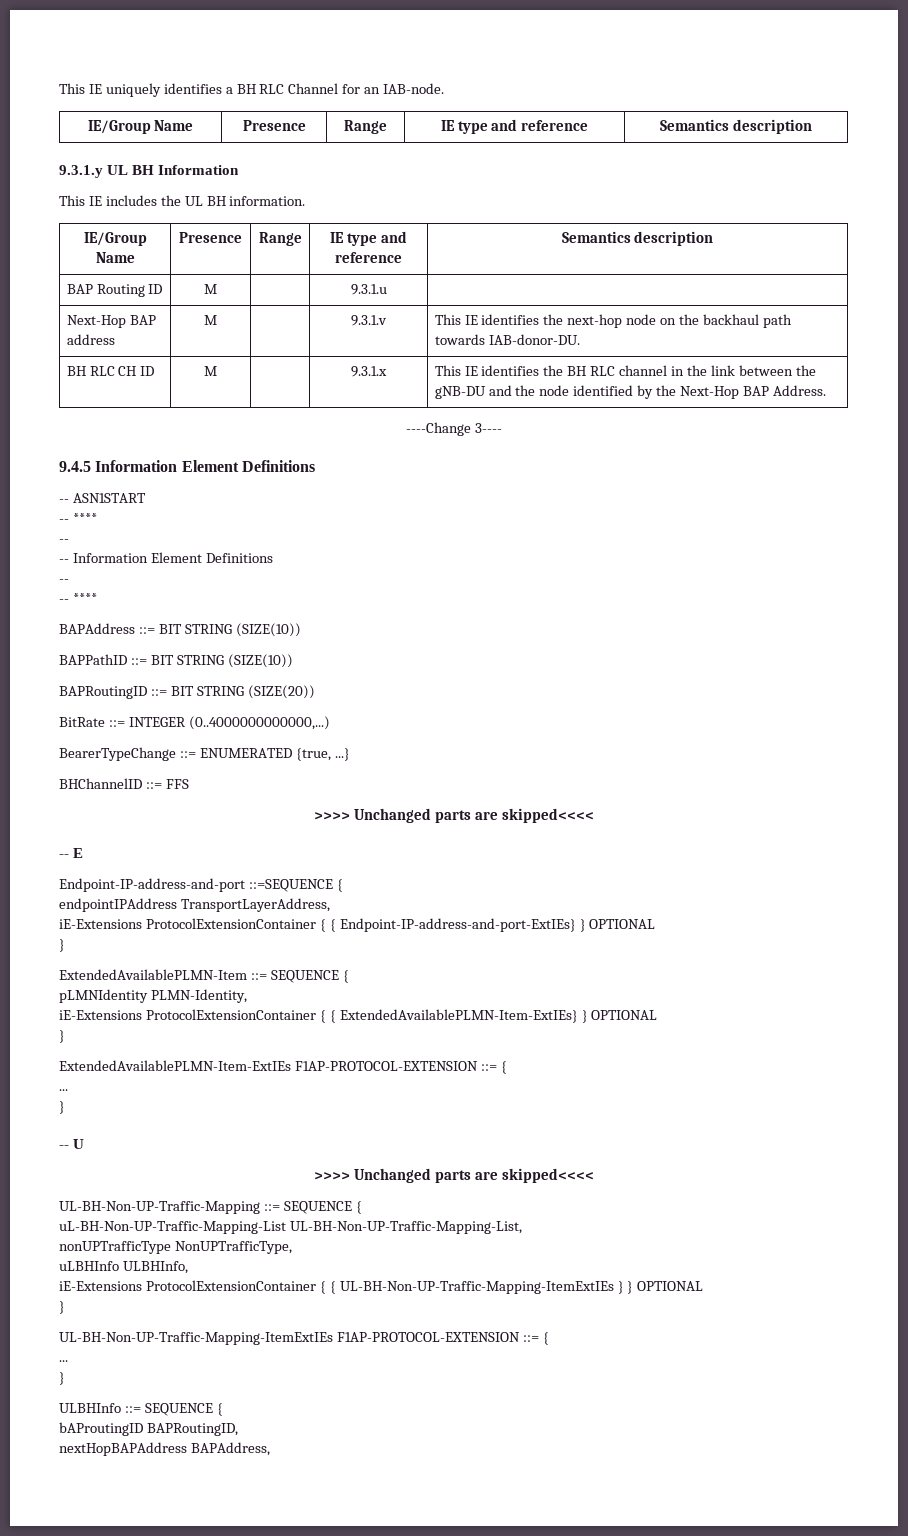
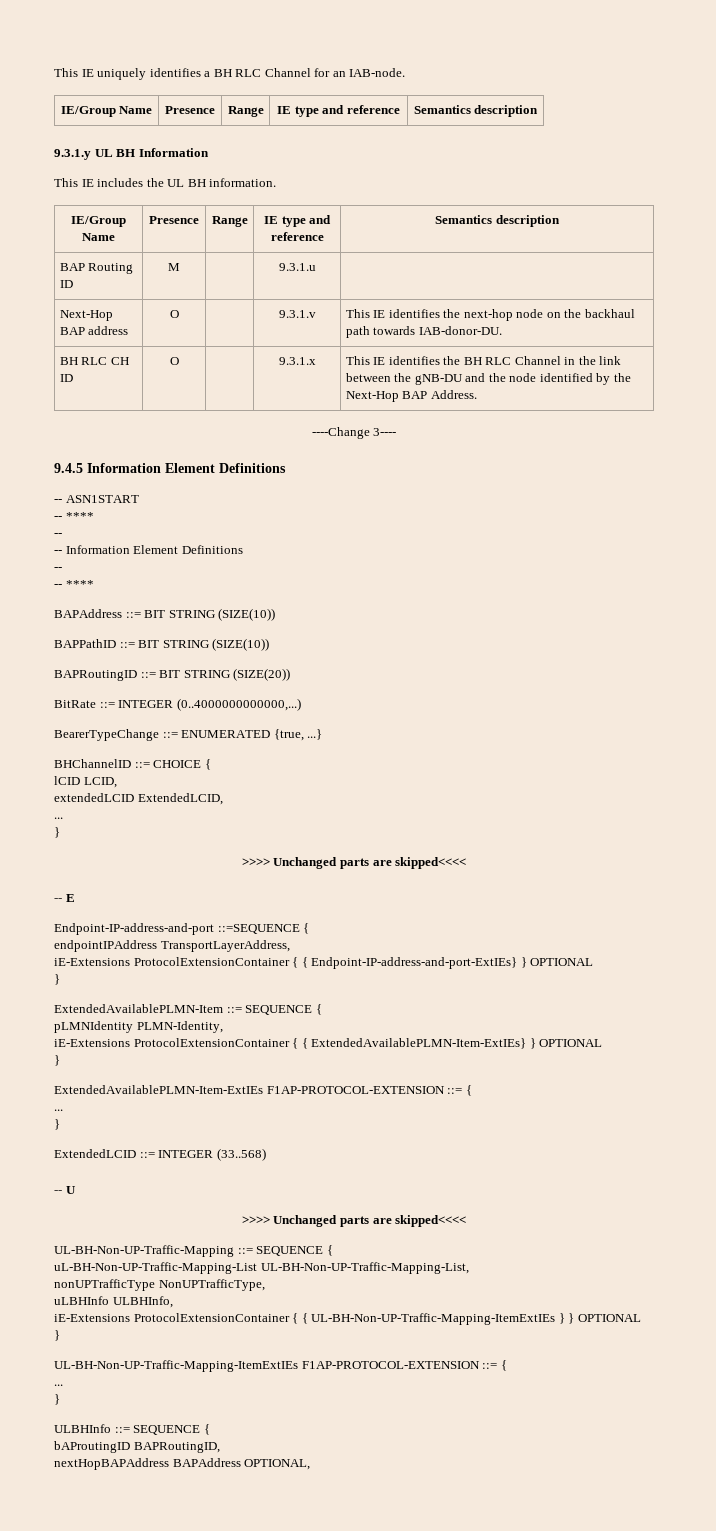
[204,315,217,325] M -> [169,310,179,318] O
[204,366,217,376] M -> [169,357,179,365] O
[619,365,668,376] channel -> [514,356,561,365] Channel
[165,779,189,789] FFS -> [153,759,211,770] [54,776,117,788] [54,793,223,805] [54,817,63,819] [54,827,60,838] CHOICE { // lCID LCID, // extendedLCID ExtendedLCID, // ... // }
(65, 1107) none -> [54,1148,266,1161] // ExtendedLCID ::= INTEGER (33..568)
[190,1442,270,1456] BAPAddress, -> [172,1458,311,1470] BAPAddress OPTIONAL,

